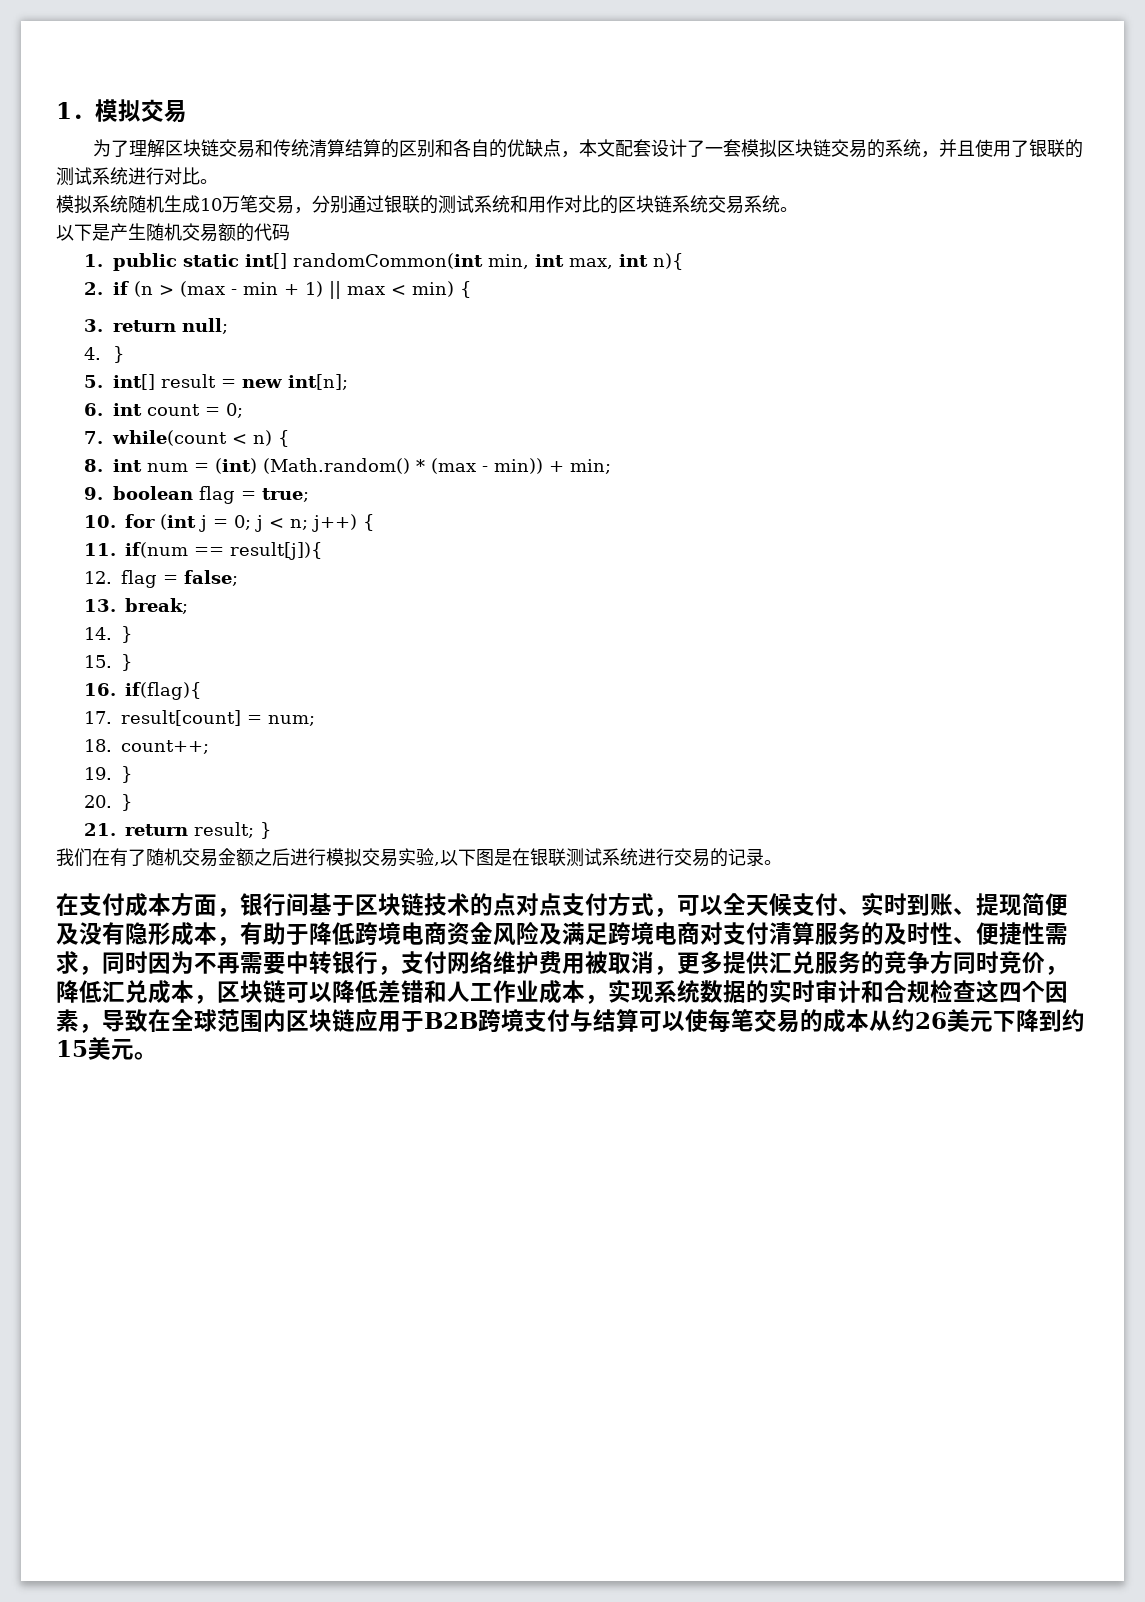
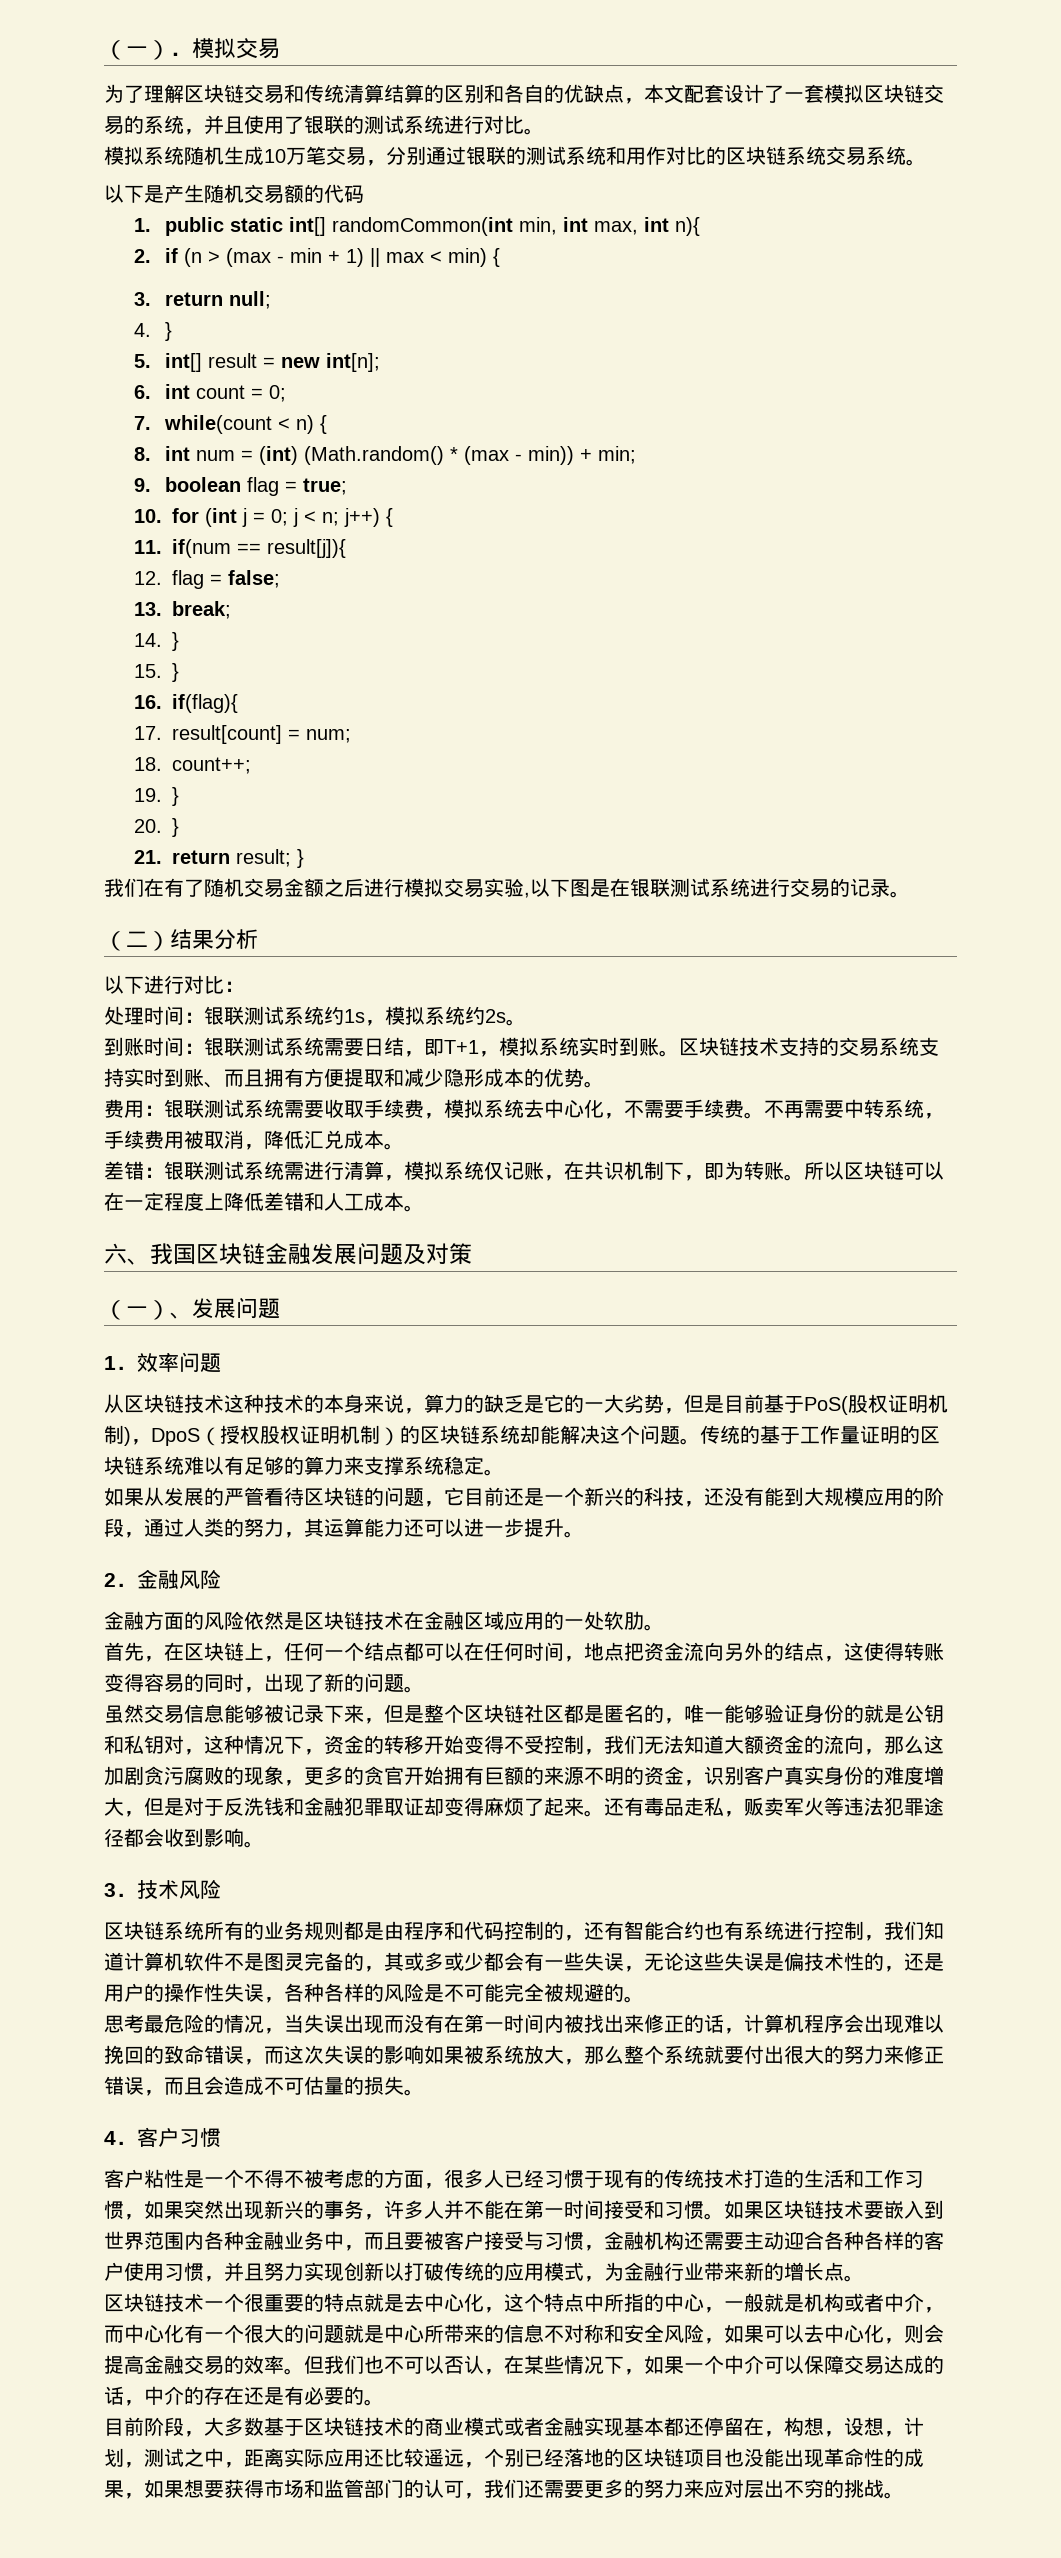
[56,102,72,119] 1 -> [104,40,170,60] （一）
[56,892,1068,917] [56,921,1068,946] [56,950,1068,975] [56,979,1068,1004] [56,1008,1085,1033] [56,1037,134,1060] 在支付成本方面，银行间基于区块链技术的点对点支付方式，可以全天候支付、实时到账、提现简便及没有隐形成本，有助于降低跨境电商资金风险及满足跨境电商对支付清算服务的及时性、便捷性需求，同时因为不再需要中转银行，支付网络维护费用被取消，更多提供汇兑服务的竞争方同时竞价，降低汇兑成本，区块链可以降低差错和人工作业成本，实现系统数据的实时审计和合规检查这四个因素，导致在全球范围内区块链应用于B2B跨境支付与结算可以使每笔交易的成本从约26美元下降到约15美元 -> [104,929,258,951] [104,975,244,994] [104,1006,526,1026] [104,1037,939,1057] [104,1068,604,1088] [104,1099,944,1119] [104,1130,404,1150] [104,1161,944,1181] [104,1192,424,1212] [104,1243,472,1265] [104,1297,280,1320] [104,1352,221,1373] [104,1394,948,1415] [104,1425,940,1446] [104,1456,504,1476] [104,1487,944,1507] [104,1518,584,1538] [104,1569,221,1590] [104,1611,664,1631] [104,1642,944,1662] [104,1673,424,1693] [104,1704,944,1724] [104,1735,944,1755] [104,1766,944,1786] [104,1797,944,1817] [104,1828,264,1848] [104,1880,221,1899] [104,1921,944,1941] [104,1952,944,1972] [104,1983,644,2003] [104,2014,944,2034] [104,2045,944,2065] [104,2076,424,2096] [104,2127,221,2148] [104,2169,924,2189] [104,2200,944,2220] [104,2231,944,2251] [104,2262,864,2282] [104,2293,944,2313] [104,2324,944,2344] [104,2355,944,2375] [104,2386,384,2406] [104,2417,924,2437] [104,2448,924,2468] [104,2479,884,2499] （二）结果分析 // 以下进行对比： // 处理时间：银联测试系统约1s，模拟系统约2s。 // 到账时间：银联测试系统需要日结，即T+1，模拟系统实时到账。区块链技术支持的交易系统支持实时到账、而且拥有方便提取和减少隐形成本的优势。 // 费用：银联测试系统需要收取手续费，模拟系统去中心化，不需要手续费。不再需要中转系统，手续费用被取消，降低汇兑成本。 // 差错：银联测试系统需进行清算，模拟系统仅记账，在共识机制下，即为转账。所以区块链可以在一定程度上降低差错和人工成本。 // 六、我国区块链金融发展问题及对策 // （一）、发展问题 // 1．效率问题 // 从区块链技术这种技术的本身来说，算力的缺乏是它的一大劣势，但是目前基于PoS(股权证明机制)，DpoS（授权股权证明机制）的区块链系统却能解决这个问题。传统的基于工作量证明的区块链系统难以有足够的算力来支撑系统稳定。 // 如果从发展的严管看待区块链的问题，它目前还是一个新兴的科技，还没有能到大规模应用的阶段，通过人类的努力，其运算能力还可以进一步提升。 // 2．金融风险 // 金融方面的风险依然是区块链技术在金融区域应用的一处软肋。 // 首先，在区块链上，任何一个结点都可以在任何时间，地点把资金流向另外的结点，这使得转账变得容易的同时，出现了新的问题。 // 虽然交易信息能够被记录下来，但是整个区块链社区都是匿名的，唯一能够验证身份的就是公钥和私钥对，这种情况下，资金的转移开始变得不受控制，我们无法知道大额资金的流向，那么这加剧贪污腐败的现象，更多的贪官开始拥有巨额的来源不明的资金，识别客户真实身份的难度增大，但是对于反洗钱和金融犯罪取证却变得麻烦了起来。还有毒品走私，贩卖军火等违法犯罪途径都会收到影响。 // 3．技术风险 // 区块链系统所有的业务规则都是由程序和代码控制的，还有智能合约也有系统进行控制，我们知道计算机软件不是图灵完备的，其或多或少都会有一些失误，无论这些失误是偏技术性的，还是用户的操作性失误，各种各样的风险是不可能完全被规避的。 // 思考最危险的情况，当失误出现而没有在第一时间内被找出来修正的话，计算机程序会出现难以挽回的致命错误，而这次失误的影响如果被系统放大，那么整个系统就要付出很大的努力来修正错误，而且会造成不可估量的损失。 // 4．客户习惯 // 客户粘性是一个不得不被考虑的方面，很多人已经习惯于现有的传统技术打造的生活和工作习惯，如果突然出现新兴的事务，许多人并不能在第一时间接受和习惯。如果区块链技术要嵌入到世界范围内各种金融业务中，而且要被客户接受与习惯，金融机构还需要主动迎合各种各样的客户使用习惯，并且努力实现创新以打破传统的应用模式，为金融行业带来新的增长点。 // 区块链技术一个很重要的特点就是去中心化，这个特点中所指的中心，一般就是机构或者中介，而中心化有一个很大的问题就是中心所带来的信息不对称和安全风险，如果可以去中心化，则会提高金融交易的效率。但我们也不可以否认，在某些情况下，如果一个中介可以保障交易达成的话，中介的存在还是有必要的。 // 目前阶段，大多数基于区块链技术的商业模式或者金融实现基本都还停留在，构想，设想，计划，测试之中，距离实际应用还比较遥远，个别已经落地的区块链项目也没能出现革命性的成果，如果想要获得市场和监管部门的认可，我们还需要更多的努力来应对层出不穷的挑战

